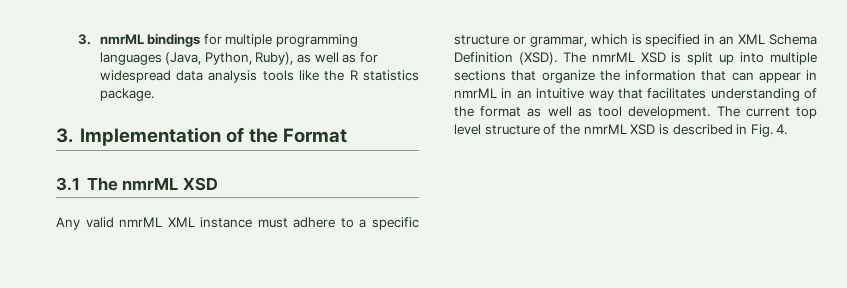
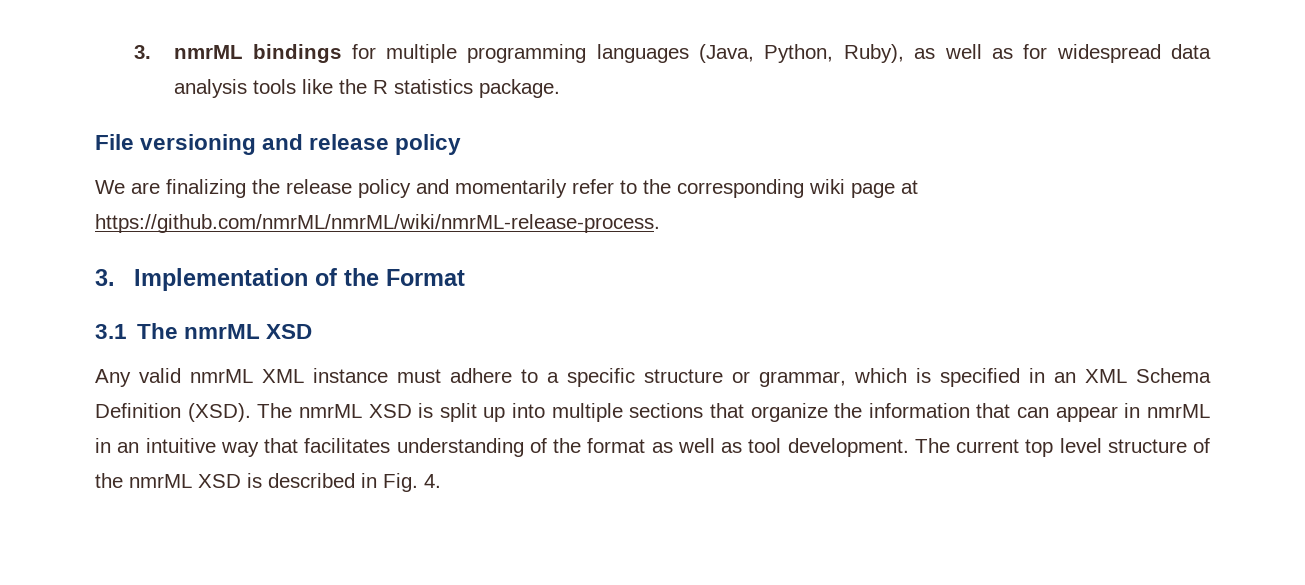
(154, 94) none -> [95,134,462,155] [95,179,918,198] [95,214,660,233] // File versioning and release policy // We are finalizing the release policy and momentarily refer to the corresponding wiki page at https://github.com/nmrML/nmrML/wiki/nmrML-release-process.

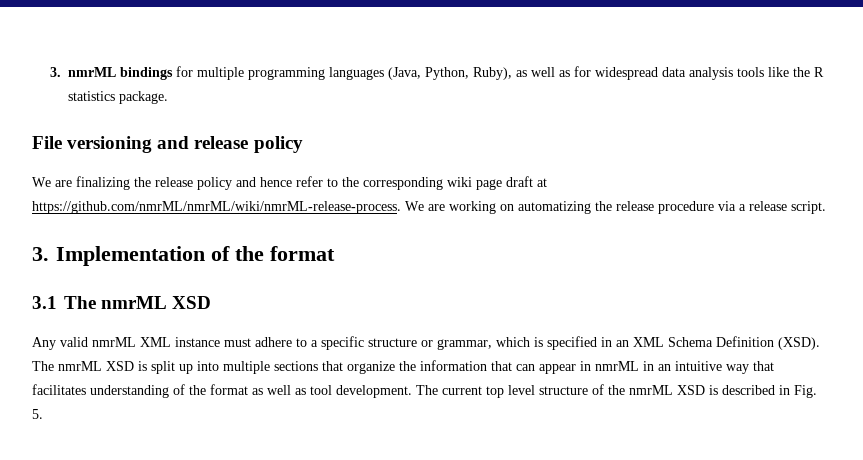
[455,179,567,198] momentarily -> [260,177,292,187] hence
(895, 190) none -> [506,176,533,187] draft
(660, 223) none -> [405,201,826,214] We are working on automatizing the release procedure via a release script.
[386,269,466,286] Format -> [270,246,335,261] format
[424,474,441,488] 4. -> [32,409,43,419] 5.

